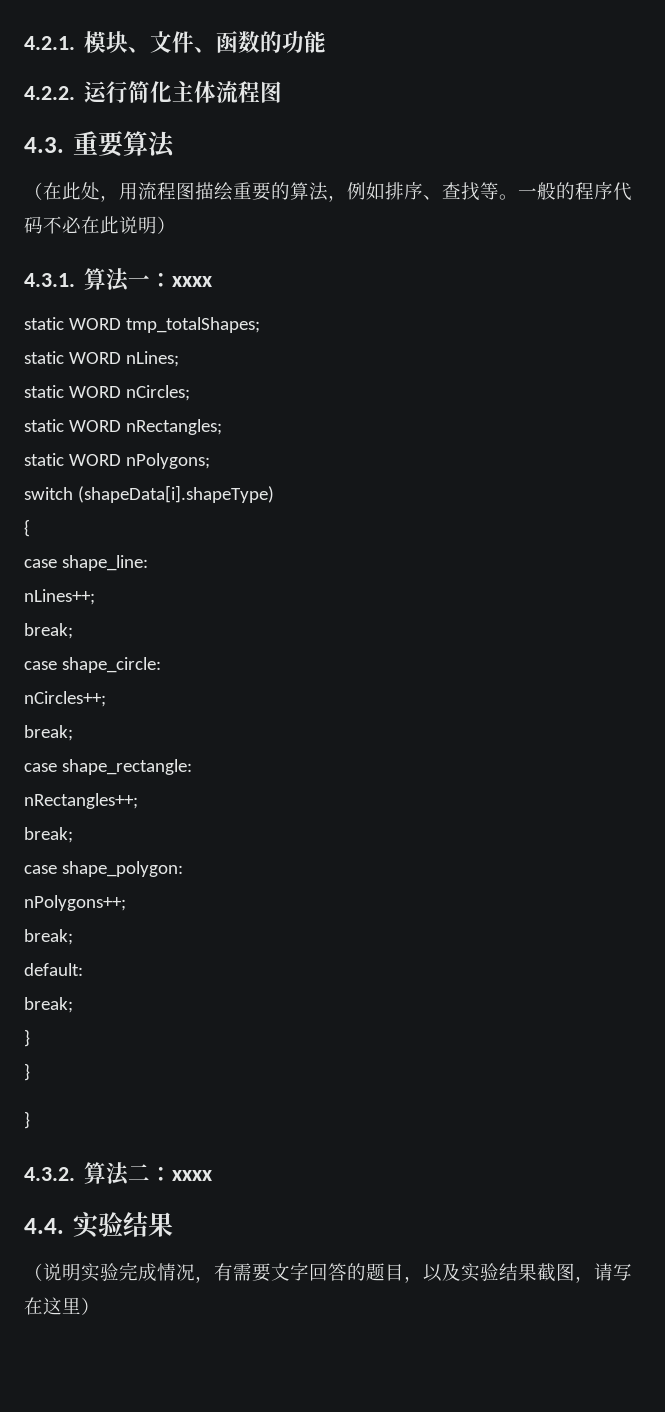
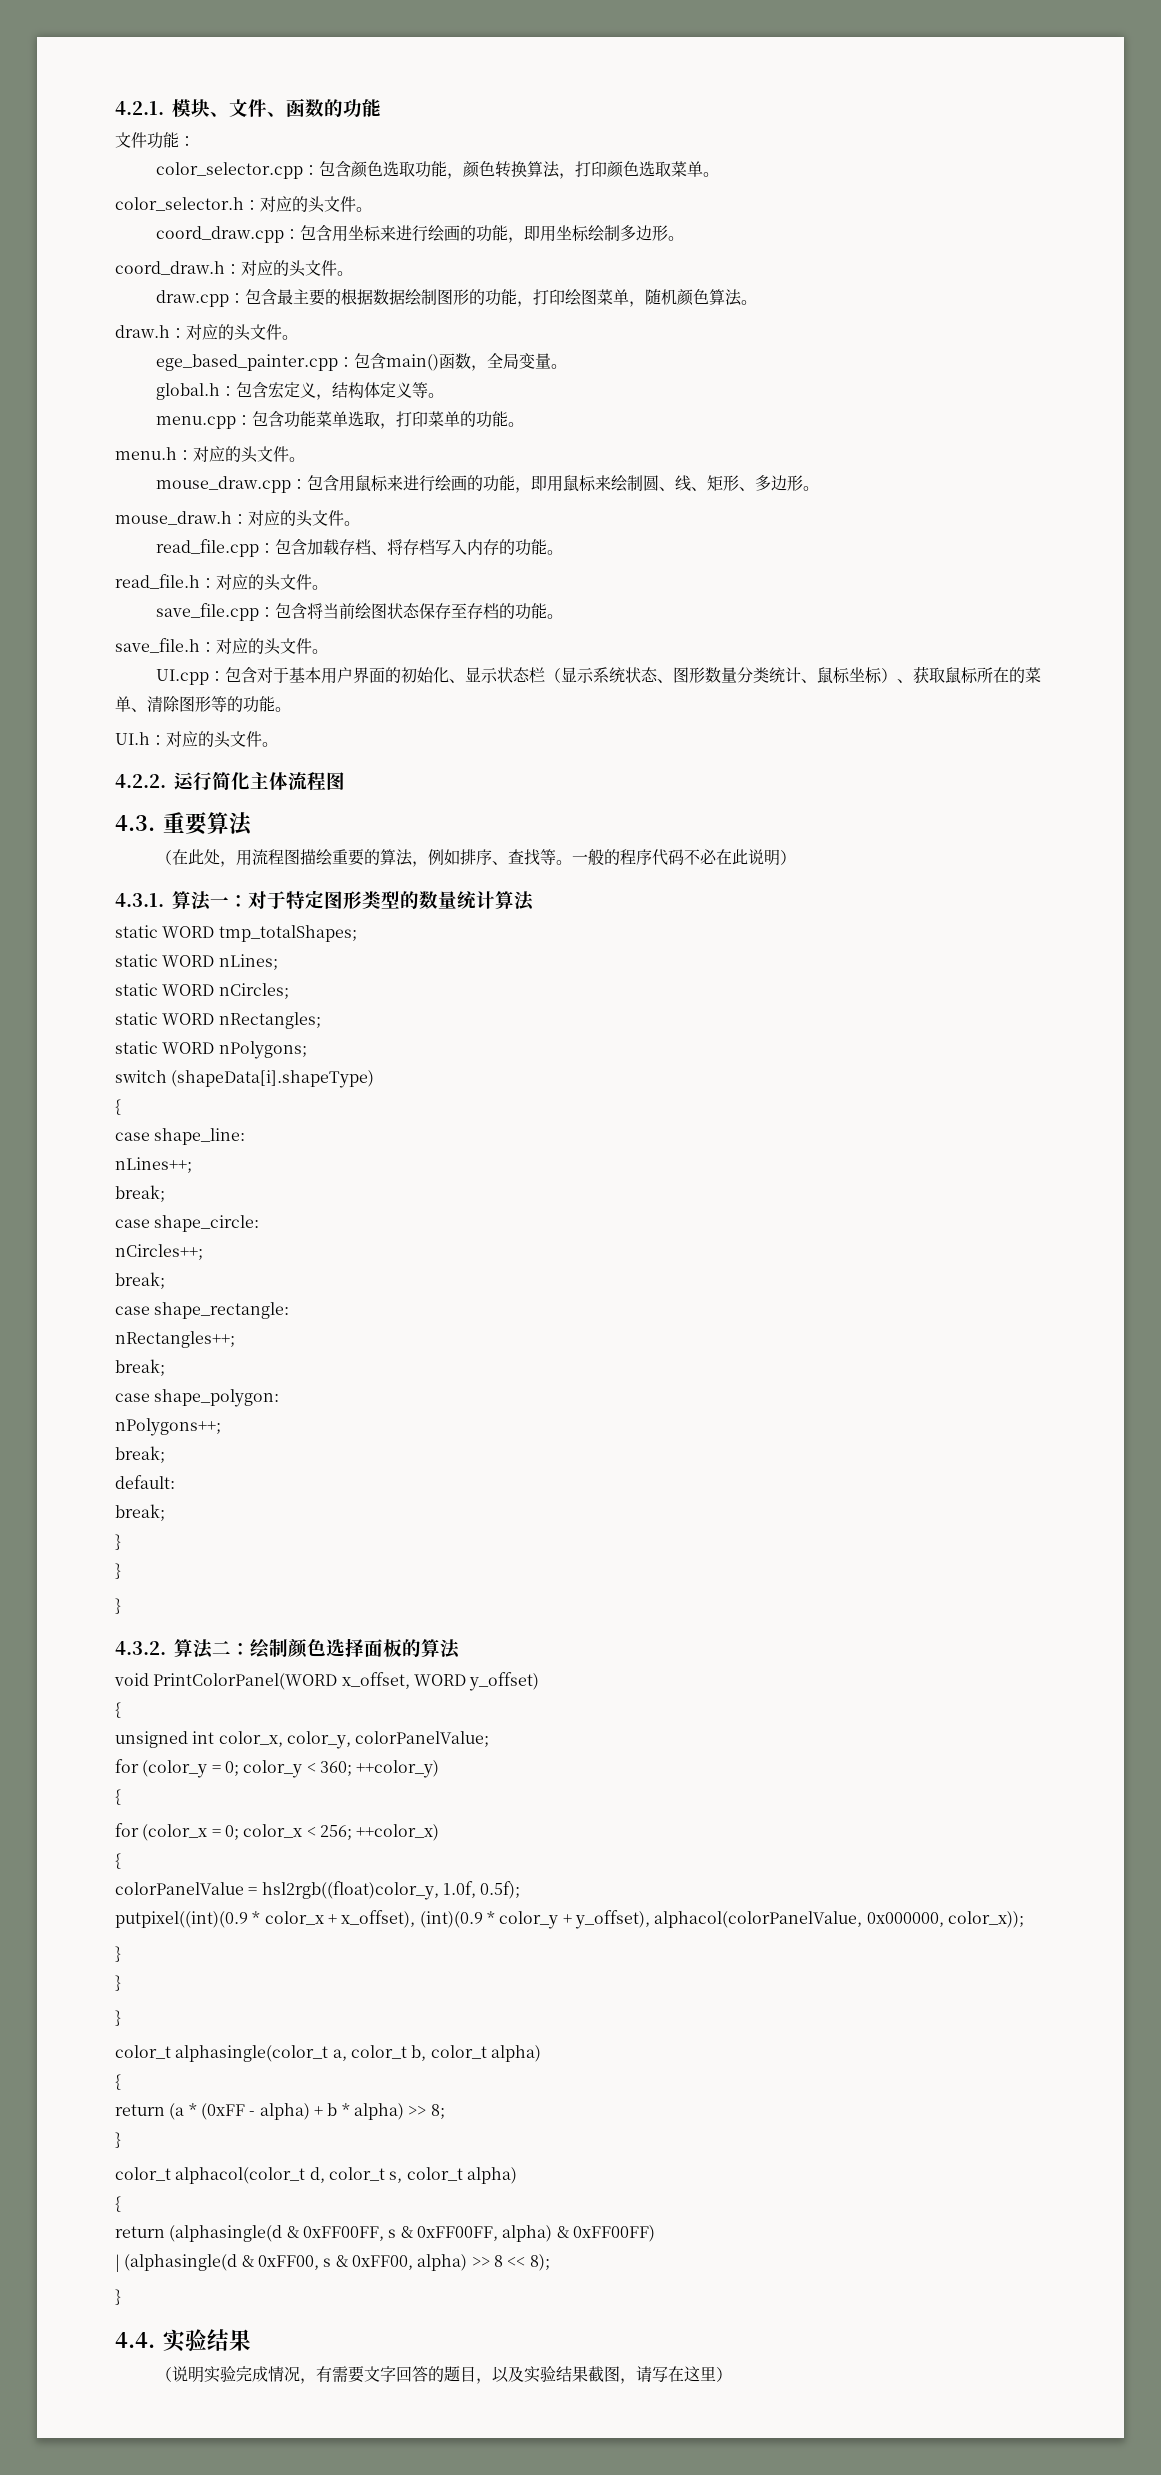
(327, 42) none -> [115,132,195,149] [155,161,719,179] [115,196,372,213] [155,225,684,243] [115,260,353,277] [155,288,757,307] [115,324,298,341] [155,353,567,371] [155,382,444,400] [155,411,524,429] [115,446,305,463] [155,475,819,493] [115,510,360,527] [155,539,563,557] [115,574,328,591] [155,603,563,621] [115,638,328,655] [155,666,1041,685] [115,696,291,713] [115,731,278,748] // 文件功能： // color_selector.cpp：包含颜色选取功能，颜色转换算法，打印颜色选取菜单。 // color_selector.h：对应的头文件。 // coord_draw.cpp：包含用坐标来进行绘画的功能，即用坐标绘制多边形。 // coord_draw.h：对应的头文件。 // draw.cpp：包含最主要的根据数据绘制图形的功能，打印绘图菜单，随机颜色算法。 // draw.h：对应的头文件。 // ege_based_painter.cpp：包含main()函数，全局变量。 // global.h：包含宏定义，结构体定义等。 // menu.cpp：包含功能菜单选取，打印菜单的功能。 // menu.h：对应的头文件。 // mouse_draw.cpp：包含用鼠标来进行绘画的功能，即用鼠标来绘制圆、线、矩形、多边形。 // mouse_draw.h：对应的头文件。 // read_file.cpp：包含加载存档、将存档写入内存的功能。 // read_file.h：对应的头文件。 // save_file.cpp：包含将当前绘图状态保存至存档的功能。 // save_file.h：对应的头文件。 // UI.cpp：包含对于基本用户界面的初始化、显示状态栏（显示系统状态、图形数量分类统计、鼠标坐标）、获取鼠标所在的菜单、清除图形等的功能。 // UI.h：对应的头文件。
[172,276,213,287] xxxx -> [248,890,534,911] 对于特定图形类型的数量统计算法
[172,1170,213,1181] xxxx -> [250,1638,460,1659] [114,1672,540,1691] [115,1702,121,1718] [115,1731,490,1749] [115,1759,440,1778] [115,1789,121,1805] [115,1823,440,1841] [115,1853,121,1869] [115,1881,521,1900] [115,1910,1024,1929] [115,1946,121,1962] [115,1975,121,1991] [115,2010,121,2026] [115,2045,541,2062] [115,2074,121,2090] [115,2103,445,2120] [115,2132,121,2148] [115,2167,517,2184] [115,2196,121,2212] [115,2225,655,2242] [115,2254,550,2272] [115,2289,121,2305] 绘制颜色选择面板的算法 // void PrintColorPanel(WORD x_offset, WORD y_offset) // { // unsigned int color_x, color_y, colorPanelValue; // for (color_y = 0; color_y < 360; ++color_y) // { // for (color_x = 0; color_x < 256; ++color_x) // { // colorPanelValue = hsl2rgb((float)color_y, 1.0f, 0.5f); // putpixel((int)(0.9 * color_x + x_offset), (int)(0.9 * color_y + y_offset), alphacol(colorPanelValue, 0x000000, color_x)); // } // } // } // color_t alphasingle(color_t a, color_t b, color_t alpha) // { // return (a * (0xFF - alpha) + b * alpha) >> 8; // } // color_t alphacol(color_t d, color_t s, color_t alpha) // { // return (alphasingle(d & 0xFF00FF, s & 0xFF00FF, alpha) & 0xFF00FF) // | (alphasingle(d & 0xFF00, s & 0xFF00, alpha) >> 8 << 8); // }

